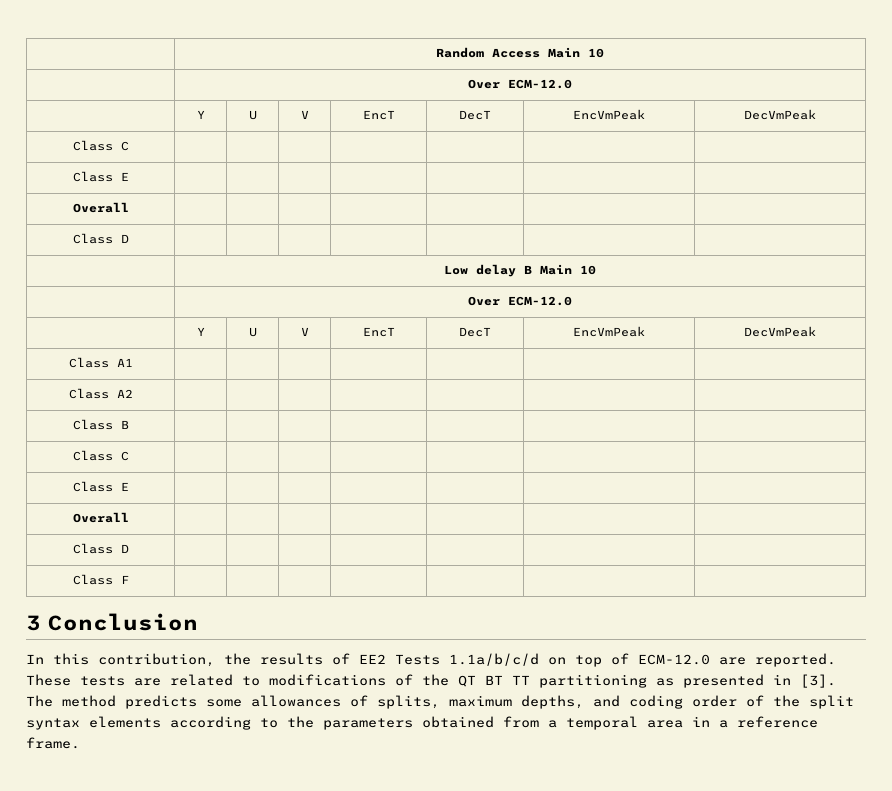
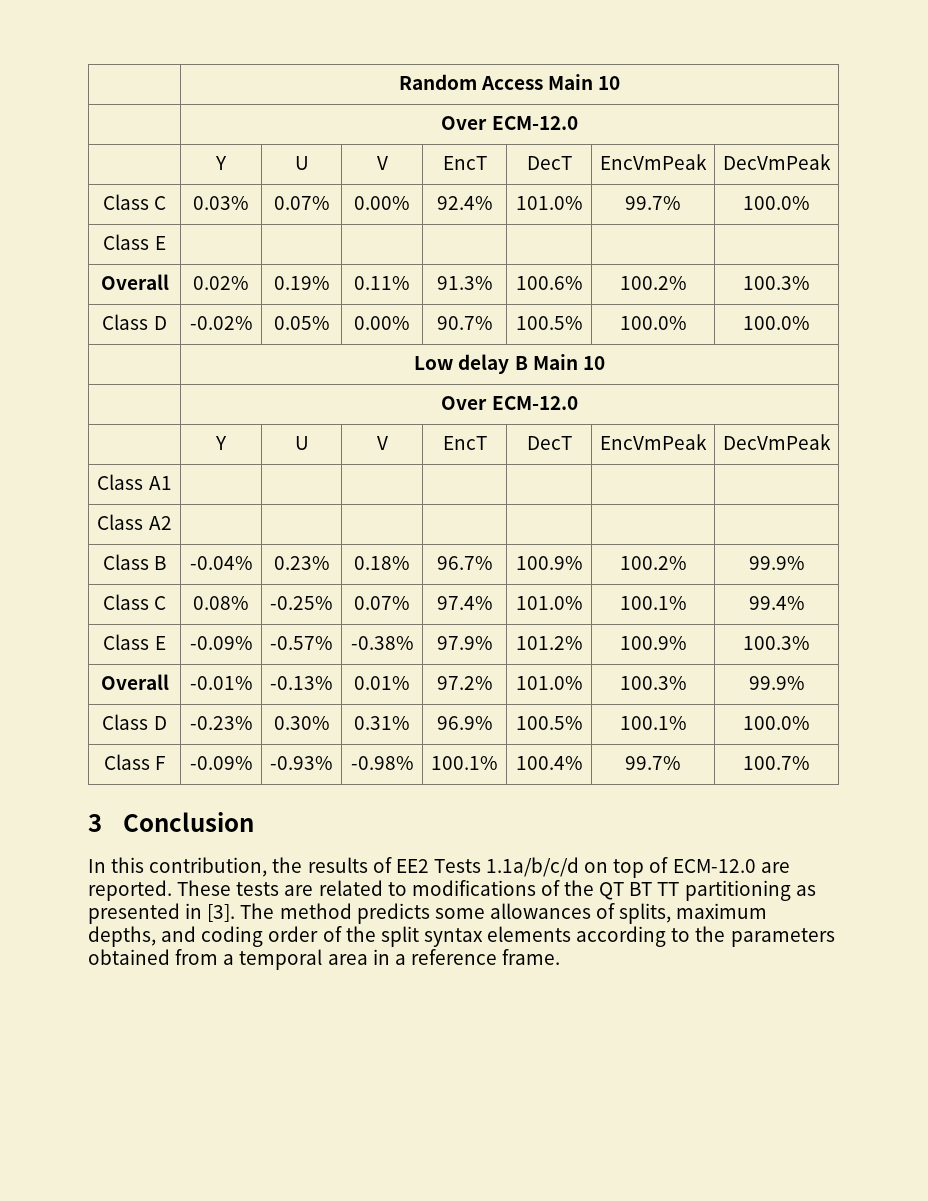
[72,171,129,182] [72,202,129,213] [72,233,129,244] | | | | | | // Class E | | | | | | | // Overall | | | | | | | // Class D | | | | | | | -> [193,196,249,210] [273,196,330,210] [354,196,410,210] [436,196,493,210] [515,196,583,210] [625,196,681,210] [743,196,810,210] [103,234,166,250] [100,274,169,290] [193,276,249,290] [273,276,330,290] [354,276,410,290] [436,276,493,290] [515,276,583,290] [619,276,687,290] [743,276,810,290] [102,314,167,330] [189,316,253,330] [273,316,330,330] [354,316,410,330] [436,316,493,330] [515,316,583,330] [619,316,687,330] [743,316,810,330] 0.03% | 0.07% | 0.00% | 92.4% | 101.0% | 99.7% | 100.0% // Class E | | | | | | | // Overall | 0.02% | 0.19% | 0.11% | 91.3% | 100.6% | 100.2% | 100.3% // Class D | -0.02% | 0.05% | 0.00% | 90.7% | 100.5% | 100.0% | 100.0%
[72,450,129,461] [72,481,129,492] [72,512,129,523] [72,543,129,554] [72,574,129,585] | | | | | | // Class C | | | | | | | // Class E | | | | | | | // Overall | | | | | | | // Class D | | | | | | | // Class F | | | | | | | -> [189,556,253,570] [273,556,330,570] [354,556,410,570] [436,556,493,570] [515,556,583,570] [619,556,687,570] [748,556,805,570] [102,594,167,610] [193,596,249,610] [270,596,333,610] [354,596,410,610] [436,596,493,610] [515,596,583,610] [619,596,687,610] [748,596,805,610] [103,634,166,650] [189,636,253,650] [270,636,333,650] [350,636,414,650] [436,636,493,650] [515,636,583,650] [619,636,687,650] [743,636,810,650] [100,674,169,690] [189,676,253,690] [270,676,333,690] [354,676,410,690] [436,676,493,690] [515,676,583,690] [619,676,687,690] [748,676,805,690] [102,714,167,730] [189,716,253,730] [273,716,330,730] [354,716,410,730] [436,716,493,730] [515,716,583,730] [619,716,687,730] [743,716,810,730] [103,754,166,770] [189,756,253,770] [270,756,333,770] [350,756,414,770] [431,756,498,770] [515,756,583,770] [625,756,681,770] [743,756,810,770] -0.04% | 0.23% | 0.18% | 96.7% | 100.9% | 100.2% | 99.9% // Class C | 0.08% | -0.25% | 0.07% | 97.4% | 101.0% | 100.1% | 99.4% // Class E | -0.09% | -0.57% | -0.38% | 97.9% | 101.2% | 100.9% | 100.3% // Overall | -0.01% | -0.13% | 0.01% | 97.2% | 101.0% | 100.3% | 99.9% // Class D | -0.23% | 0.30% | 0.31% | 96.9% | 100.5% | 100.1% | 100.0% // Class F | -0.09% | -0.93% | -0.98% | 100.1% | 100.4% | 99.7% | 100.7%

